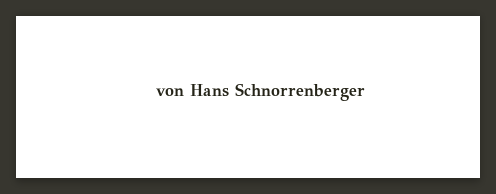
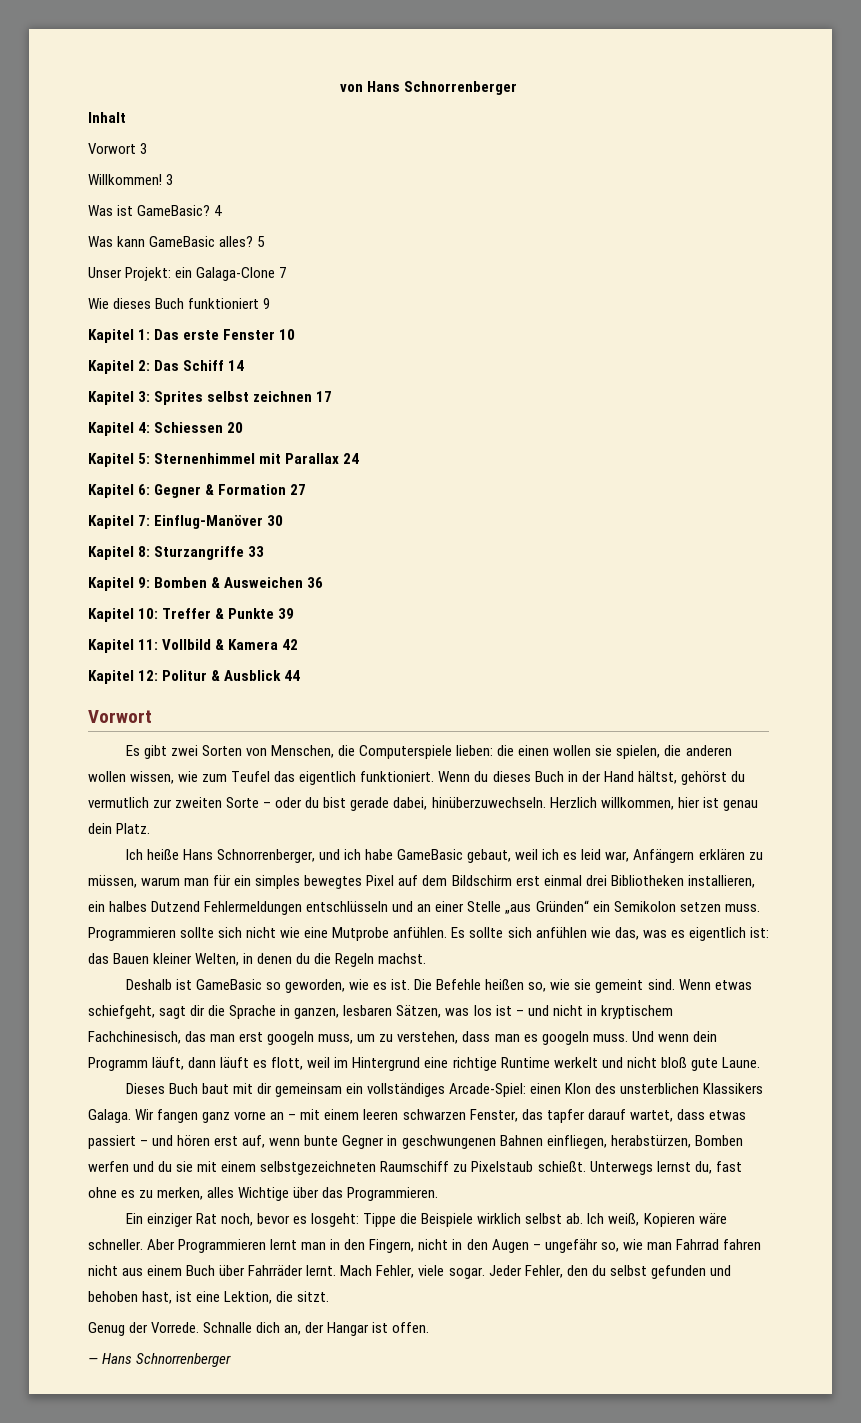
(365, 92) none -> [88,112,126,123] [88,143,148,154] [88,174,174,185] [88,205,223,216] [88,236,266,247] [88,267,287,281] [88,298,271,309] [88,329,296,343] [88,360,245,374] [88,391,333,405] [88,422,244,436] [88,453,360,467] [88,484,307,498] [88,515,284,529] [88,546,265,560] [88,577,324,591] [88,608,295,622] [88,639,299,653] [88,670,301,684] [88,710,152,723] [125,745,732,759] [88,771,745,785] [88,797,758,811] [88,823,151,834] [125,849,763,863] [88,875,755,889] [88,900,760,915] [88,927,769,941] [88,953,427,967] [125,979,752,993] [88,1005,673,1019] [88,1031,717,1045] [88,1057,760,1071] [125,1083,764,1097] [88,1109,746,1123] [88,1135,743,1149] [88,1161,742,1175] [88,1187,439,1201] [125,1213,727,1227] [88,1239,761,1253] [88,1265,731,1279] [88,1291,330,1304] [88,1322,430,1336] [88,1353,232,1367] // Inhalt // Vorwort 3 // Willkommen! 3 // Was ist GameBasic? 4 // Was kann GameBasic alles? 5 // Unser Projekt: ein Galaga-Clone 7 // Wie dieses Buch funktioniert 9 // Kapitel 1: Das erste Fenster 10 // Kapitel 2: Das Schiff 14 // Kapitel 3: Sprites selbst zeichnen 17 // Kapitel 4: Schiessen 20 // Kapitel 5: Sternenhimmel mit Parallax 24 // Kapitel 6: Gegner & Formation 27 // Kapitel 7: Einflug-Manöver 30 // Kapitel 8: Sturzangriffe 33 // Kapitel 9: Bomben & Ausweichen 36 // Kapitel 10: Treffer & Punkte 39 // Kapitel 11: Vollbild & Kamera 42 // Kapitel 12: Politur & Ausblick 44 // Vorwort // Es gibt zwei Sorten von Menschen, die Computerspiele lieben: die einen wollen sie spielen, die anderen wollen wissen, wie zum Teufel das eigentlich funktioniert. Wenn du dieses Buch in der Hand hältst, gehörst du vermutlich zur zweiten Sorte – oder du bist gerade dabei, hinüberzuwechseln. Herzlich willkommen, hier ist genau dein Platz. // Ich heiße Hans Schnorrenberger, und ich habe GameBasic gebaut, weil ich es leid war, Anfängern erklären zu müssen, warum man für ein simples bewegtes Pixel auf dem Bildschirm erst einmal drei Bibliotheken installieren, ein halbes Dutzend Fehlermeldungen entschlüsseln und an einer Stelle „aus Gründen“ ein Semikolon setzen muss. Programmieren sollte sich nicht wie eine Mutprobe anfühlen. Es sollte sich anfühlen wie das, was es eigentlich ist: das Bauen kleiner Welten, in denen du die Regeln machst. // Deshalb ist GameBasic so geworden, wie es ist. Die Befehle heißen so, wie sie gemeint sind. Wenn etwas schiefgeht, sagt dir die Sprache in ganzen, lesbaren Sätzen, was los ist – und nicht in kryptischem Fachchinesisch, das man erst googeln muss, um zu verstehen, dass man es googeln muss. Und wenn dein Programm läuft, dann läuft es flott, weil im Hintergrund eine richtige Runtime werkelt und nicht bloß gute Laune. // Dieses Buch baut mit dir gemeinsam ein vollständiges Arcade-Spiel: einen Klon des unsterblichen Klassikers Galaga. Wir fangen ganz vorne an – mit einem leeren schwarzen Fenster, das tapfer darauf wartet, dass etwas passiert – und hören erst auf, wenn bunte Gegner in geschwungenen Bahnen einfliegen, herabstürzen, Bomben werfen und du sie mit einem selbstgezeichneten Raumschiff zu Pixelstaub schießt. Unterwegs lernst du, fast ohne es zu merken, alles Wichtige über das Programmieren. // Ein einziger Rat noch, bevor es losgeht: Tippe die Beispiele wirklich selbst ab. Ich weiß, Kopieren wäre schneller. Aber Programmieren lernt man in den Fingern, nicht in den Augen – ungefähr so, wie man Fahrrad fahren nicht aus einem Buch über Fahrräder lernt. Mach Fehler, viele sogar. Jeder Fehler, den du selbst gefunden und behoben hast, ist eine Lektion, die sitzt. // Genug der Vorrede. Schnalle dich an, der Hangar ist offen. // — Hans Schnorrenberger

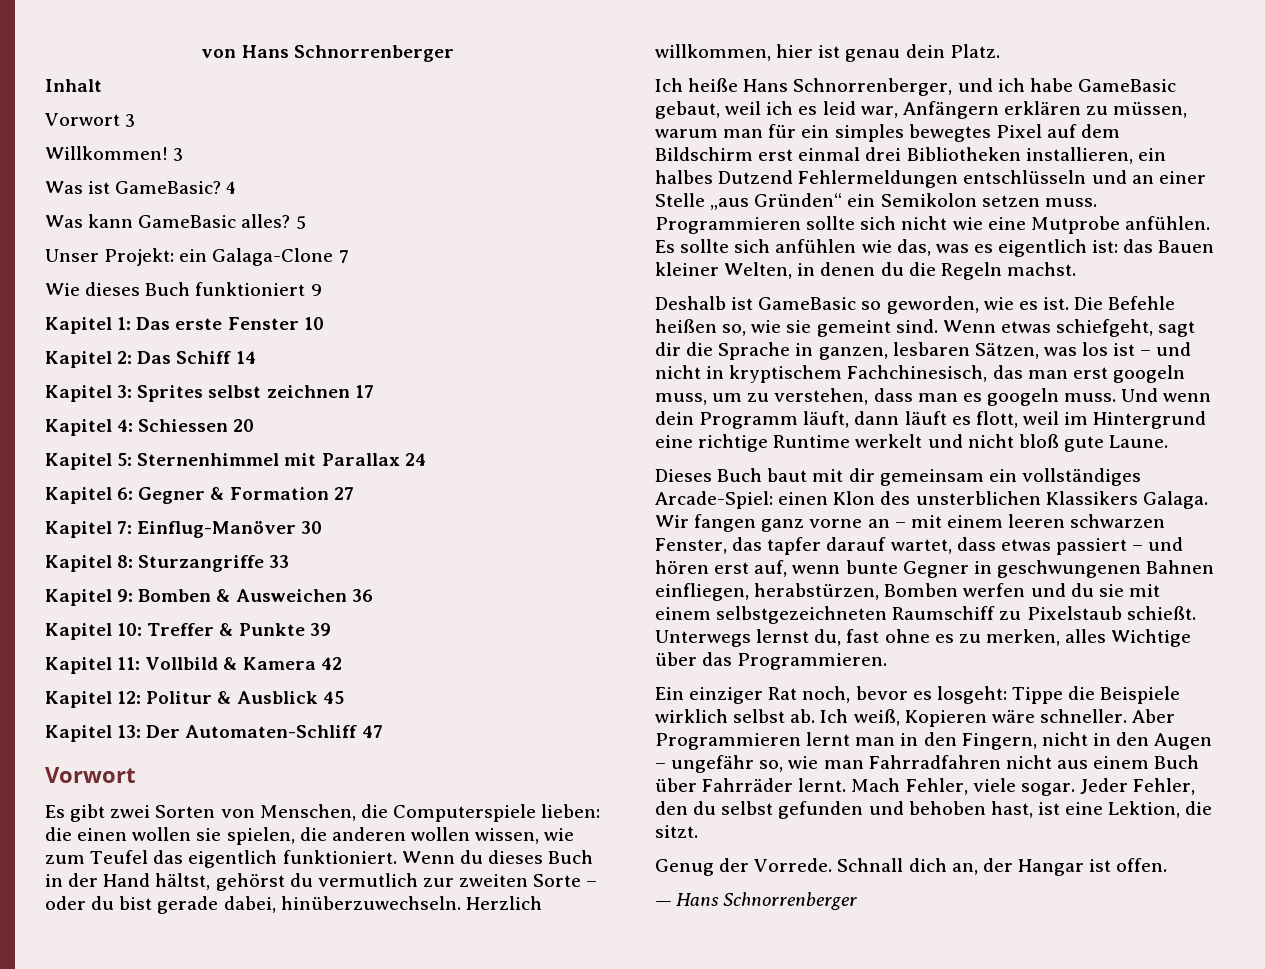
[284,670,301,681] 44 -> [322,691,344,704] [45,725,383,742] 45 // Kapitel 13: Der Automaten-Schliff 47
[675,1239,761,1250] Fahrrad fahren -> [868,755,1001,769] Fahrradfahren
[203,1322,253,1333] Schnalle -> [837,858,904,872] Schnall

